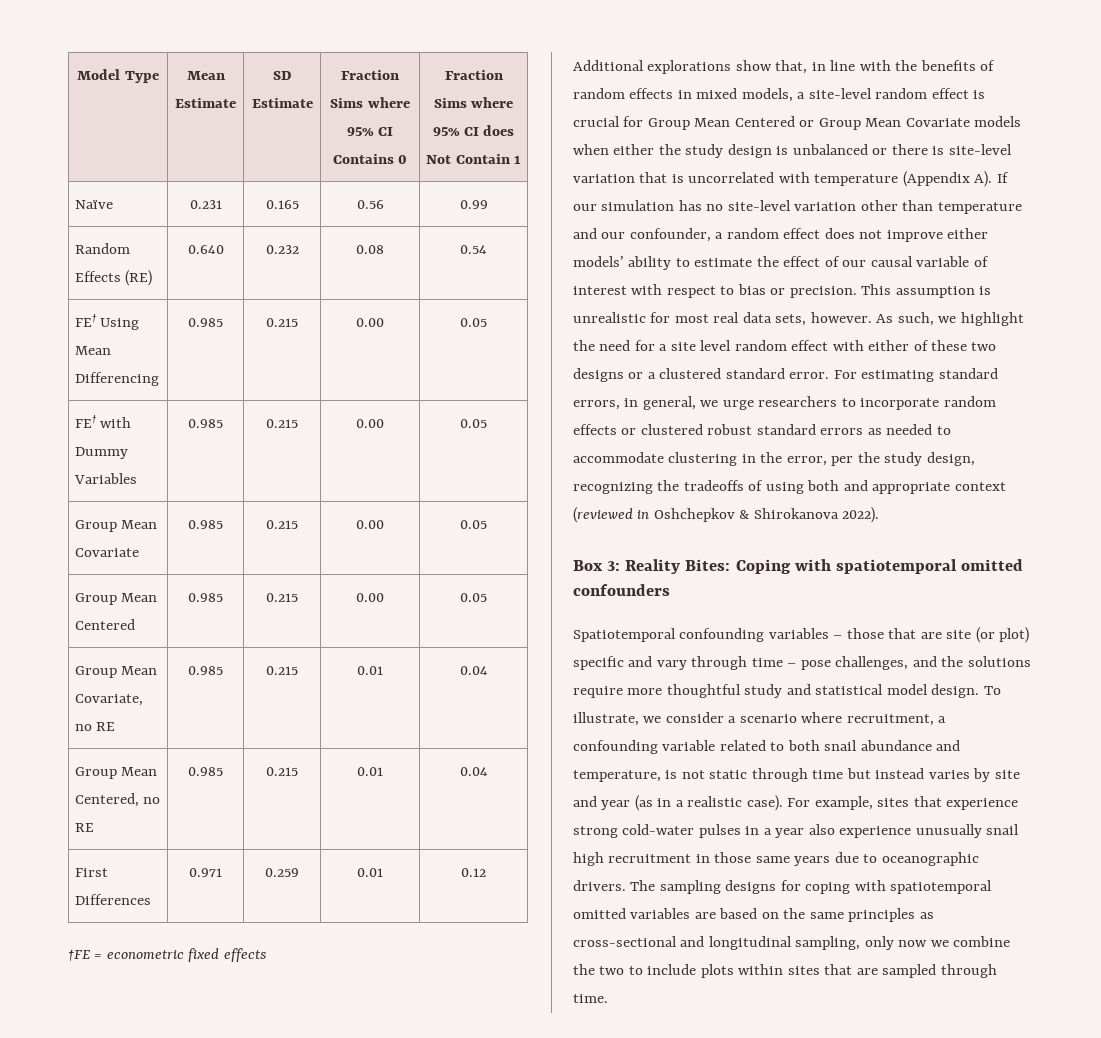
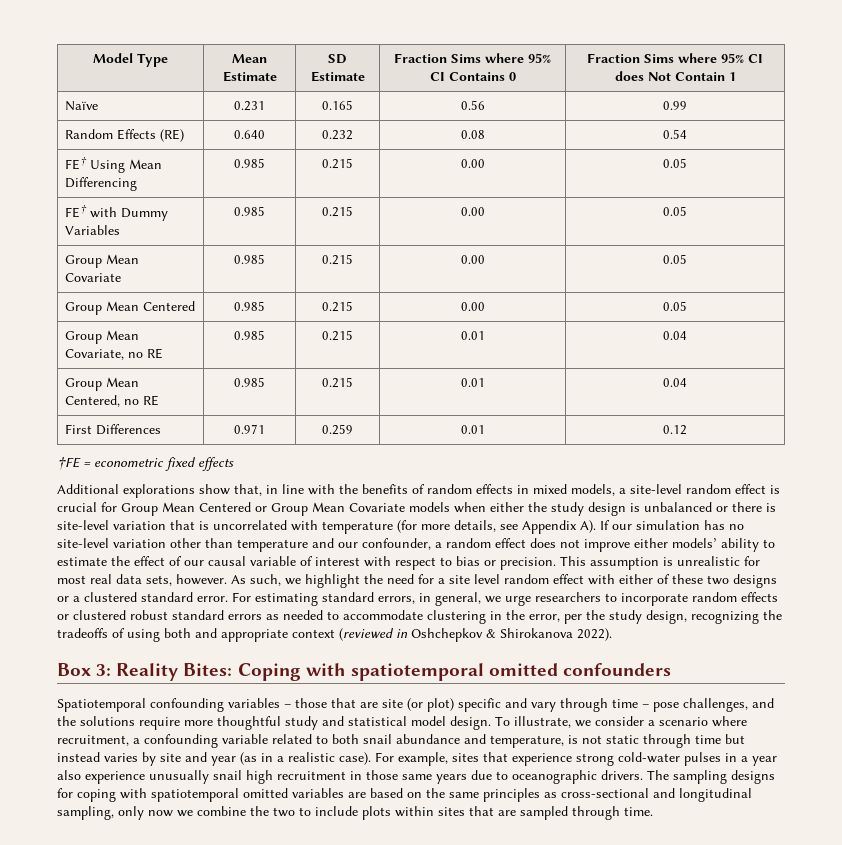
[902,171,970,187] (Appendix -> [397,520,577,534] (for more details, see Appendix

